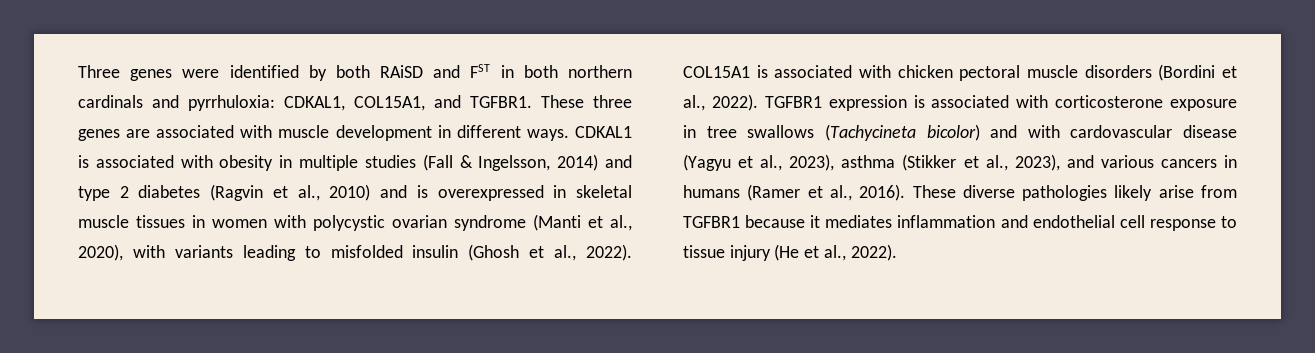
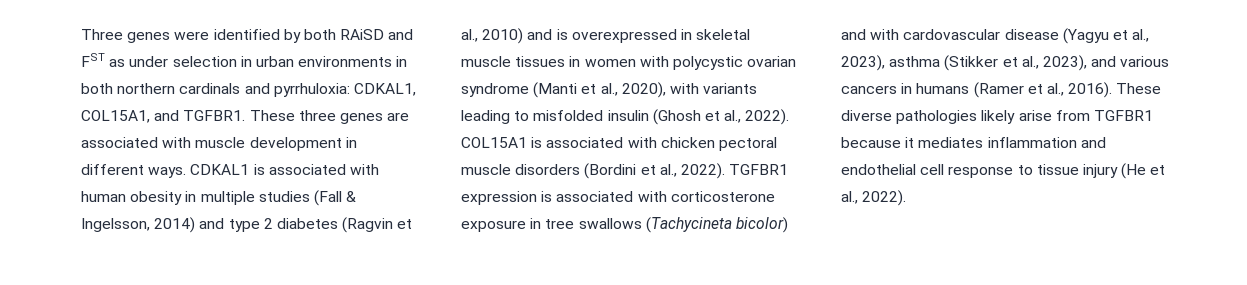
(491, 71) none -> [109,56,393,67] as under selection in urban environments
(213, 161) none -> [81,191,126,202] human

